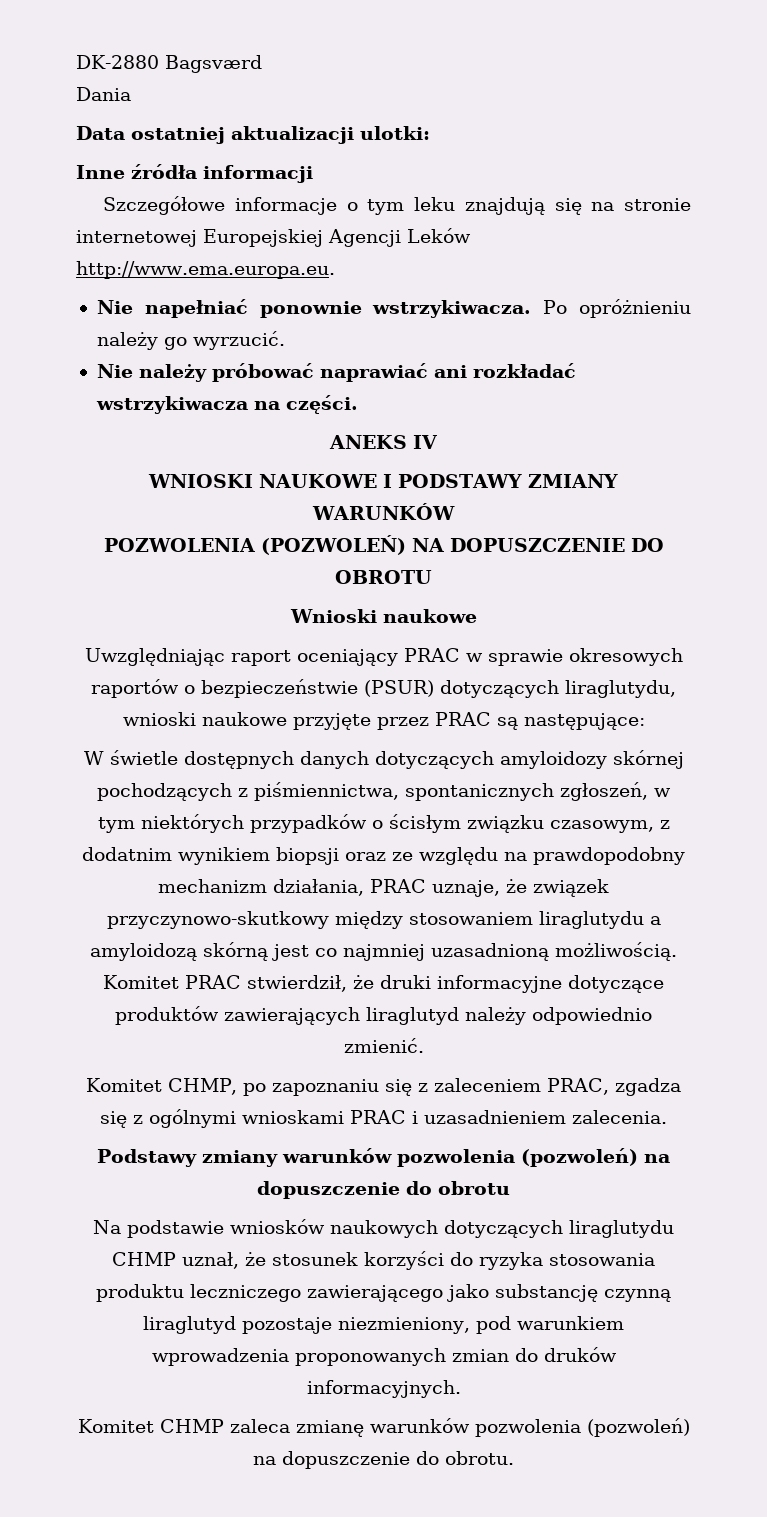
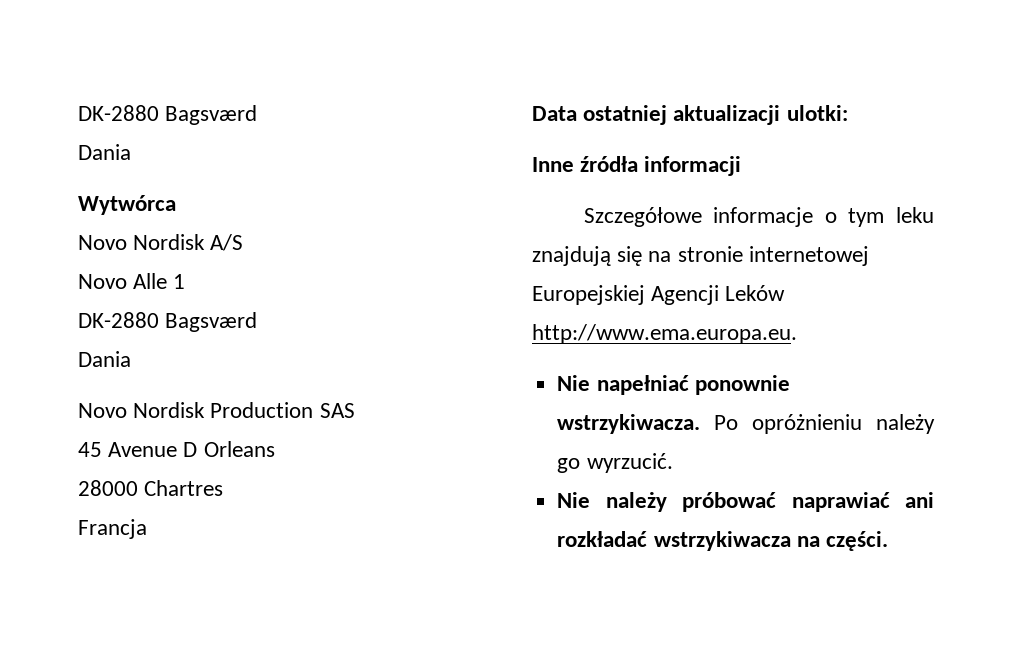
[76,55,262,73] [76,87,131,101] DK-2880 Bagsværd // Dania -> [78,105,258,125] [78,144,131,160] [78,195,176,215] [78,234,244,251] [78,273,186,289] [78,312,258,332] [78,351,131,367] [78,402,355,418] [78,441,275,457] [78,480,224,496] [78,519,147,539] DK-2880 Bagsværd // Dania // Wytwórca // Novo Nordisk A/S // Novo Alle 1 // DK-2880 Bagsværd // Dania // Novo Nordisk Production SAS // 45 Avenue D Orleans // 28000 Chartres // Francja
[329,435,438,449] [147,474,619,488] [312,503,456,520] [103,535,664,555] [335,570,432,584] [289,609,477,623] [84,648,683,666] [91,679,676,698] [122,712,645,730] [83,750,684,769] [97,782,671,801] [97,814,670,833] [82,847,685,865] [158,879,609,897] [106,911,661,929] [90,942,677,961] [103,975,664,993] [115,1006,652,1025] [343,1038,424,1053] [85,1078,682,1096] [100,1109,667,1128] [97,1148,670,1167] [257,1181,510,1199] [93,1219,674,1238] [112,1251,655,1270] [96,1284,671,1302] [143,1316,624,1334] [151,1347,617,1366] [306,1380,461,1398] [77,1418,690,1437] [253,1451,514,1469] // ANEKS IV // WNIOSKI NAUKOWE I PODSTAWY ZMIANY WARUNKÓW // POZWOLENIA (POZWOLEŃ) NA DOPUSZCZENIE DO OBROTU // Wnioski naukowe // Uwzględniając raport oceniający PRAC w sprawie okresowych raportów o bezpieczeństwie (PSUR) dotyczących liraglutydu, wnioski naukowe przyjęte przez PRAC są następujące: // W świetle dostępnych danych dotyczących amyloidozy skórnej pochodzących z piśmiennictwa, spontanicznych zgłoszeń, w tym niektórych przypadków o ścisłym związku czasowym, z dodatnim wynikiem biopsji oraz ze względu na prawdopodobny mechanizm działania, PRAC uznaje, że związek przyczynowo-skutkowy między stosowaniem liraglutydu a amyloidozą skórną jest co najmniej uzasadnioną możliwością. Komitet PRAC stwierdził, że druki informacyjne dotyczące produktów zawierających liraglutyd należy odpowiednio zmienić. // Komitet CHMP, po zapoznaniu się z zaleceniem PRAC, zgadza się z ogólnymi wnioskami PRAC i uzasadnieniem zalecenia. // Podstawy zmiany warunków pozwolenia (pozwoleń) na dopuszczenie do obrotu // Na podstawie wniosków naukowych dotyczących liraglutydu CHMP uznał, że stosunek korzyści do ryzyka stosowania produktu leczniczego zawierającego jako substancję czynną liraglutyd pozostaje niezmieniony, pod warunkiem wprowadzenia proponowanych zmian do druków informacyjnych. // Komitet CHMP zaleca zmianę warunków pozwolenia (pozwoleń) na dopuszczenie do obrotu. -> (888, 541) none

